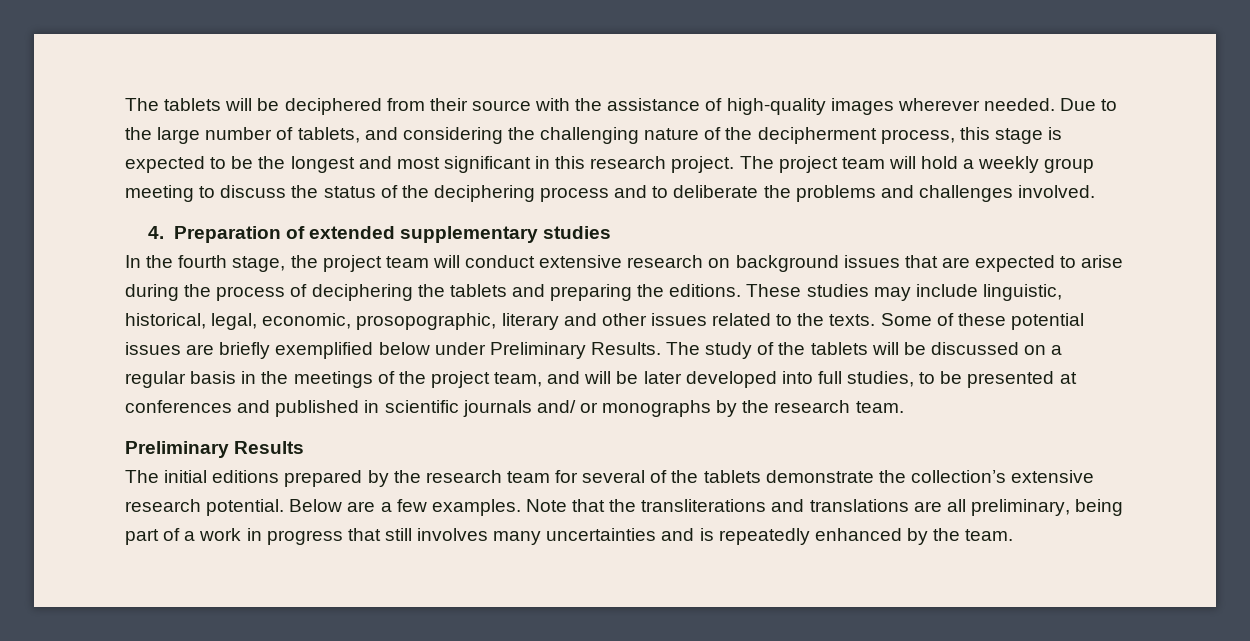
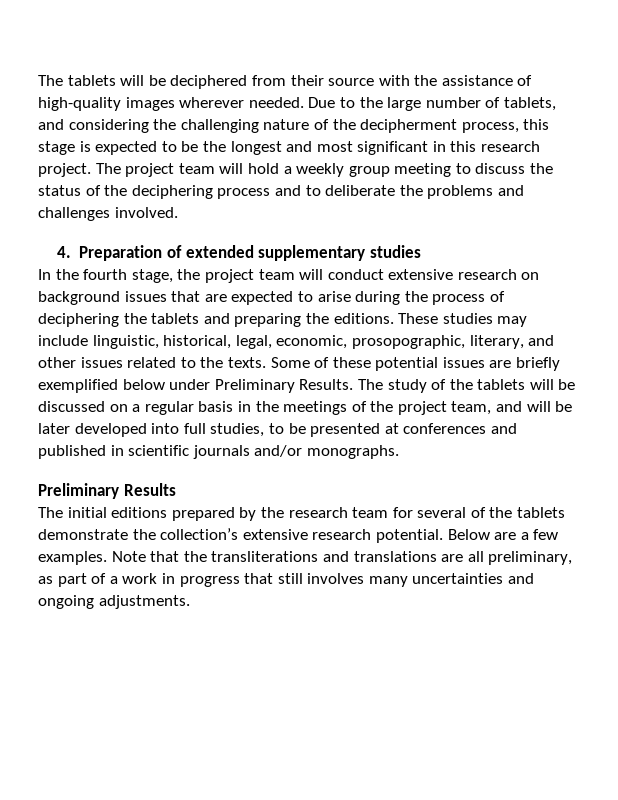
[501,313,559,330] literary -> [469,335,524,349] literary,
[536,400,904,417] and/ or monographs by the research team. -> [254,445,399,459] and/or monographs.
[1075,499,1124,516] being -> [38,576,53,584] as
[699,528,1014,545] is repeatedly enhanced by the team. -> [38,595,190,609] ongoing adjustments.

